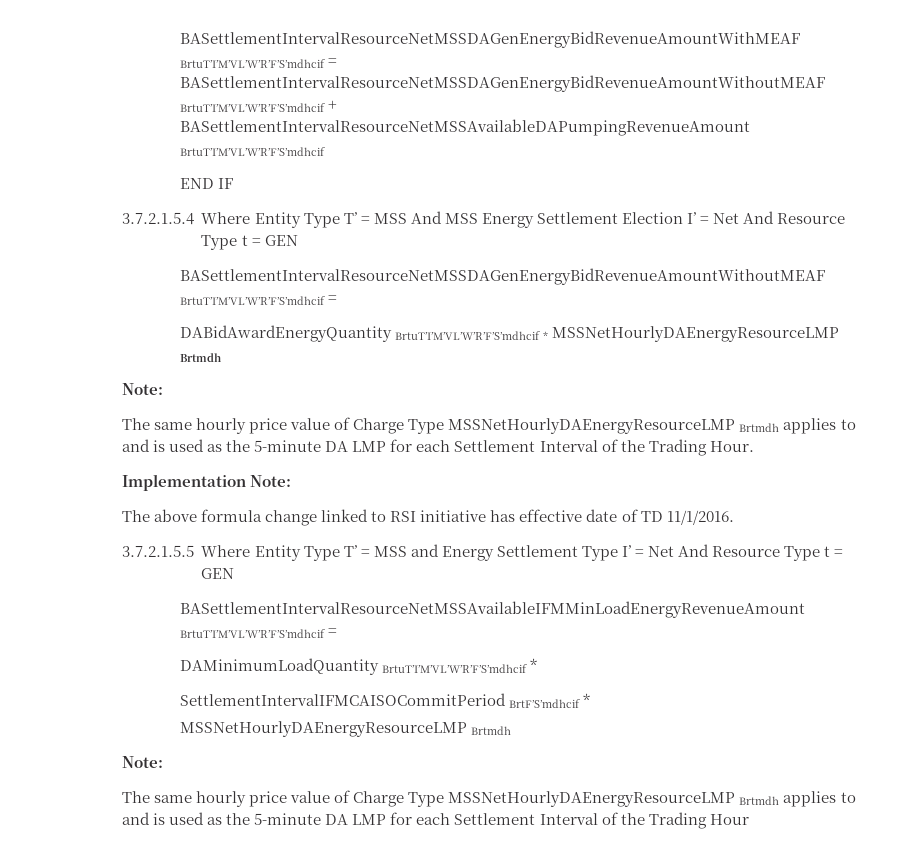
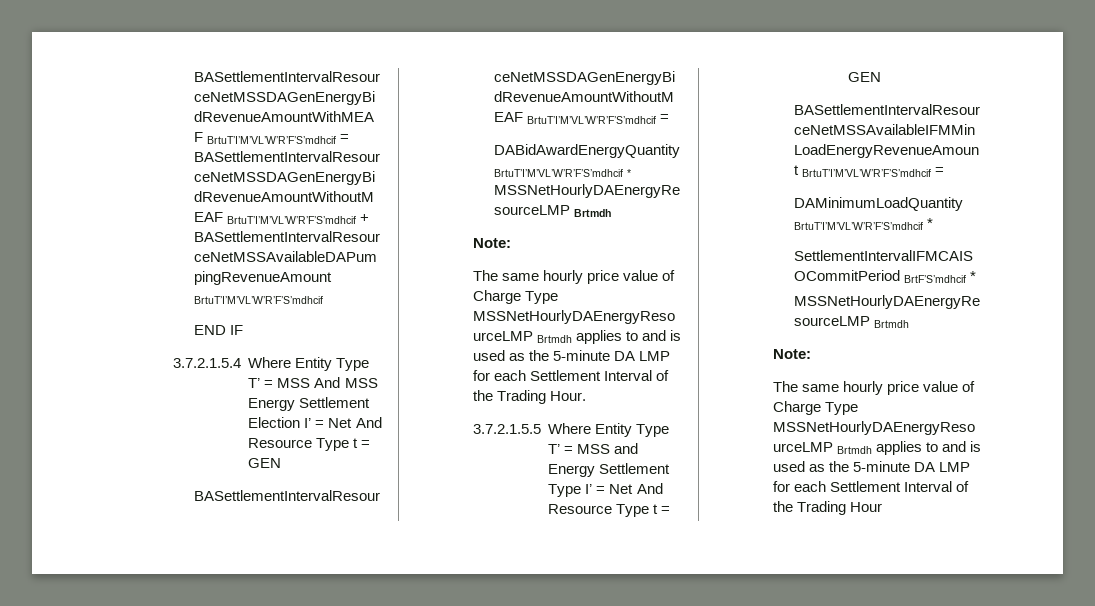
[121,474,292,491] [121,509,734,526] // Implementation Note: // The above formula change linked to RSI initiative has effective date of TD 11/1/2016. -> (586, 396) none

